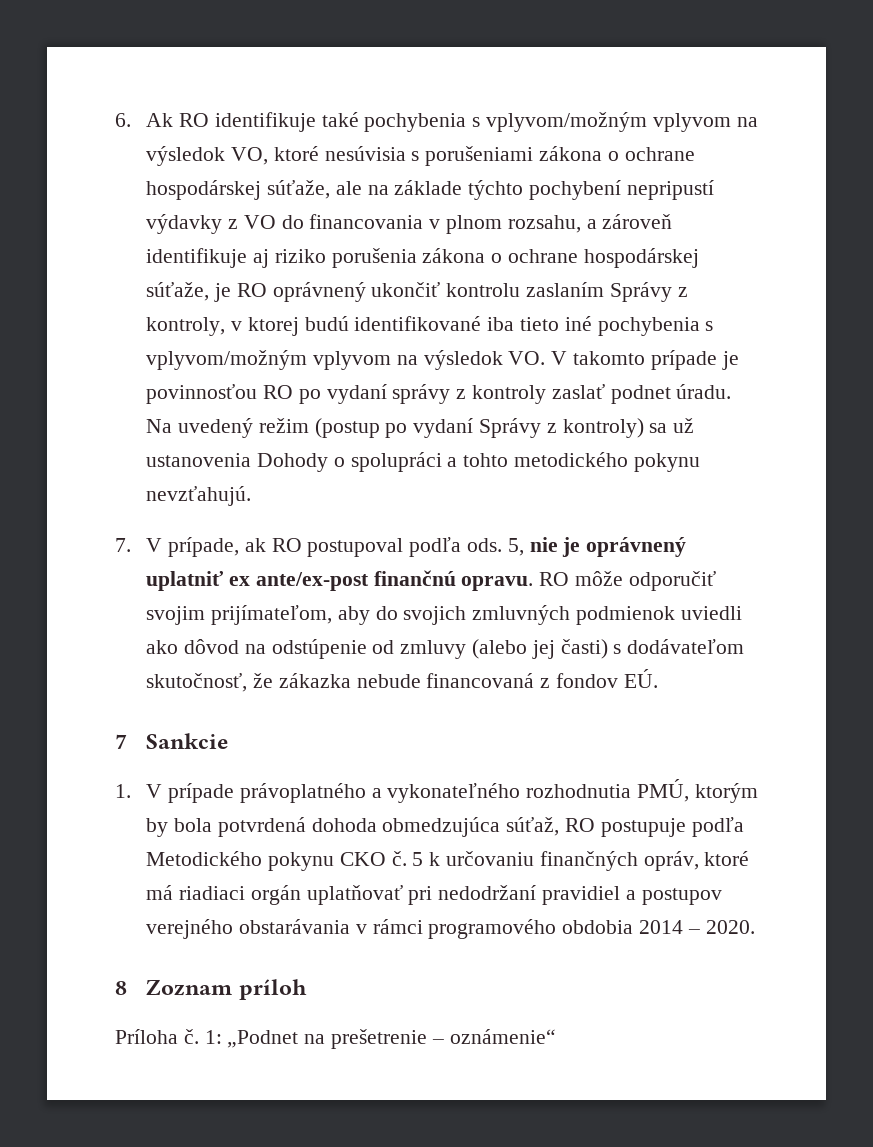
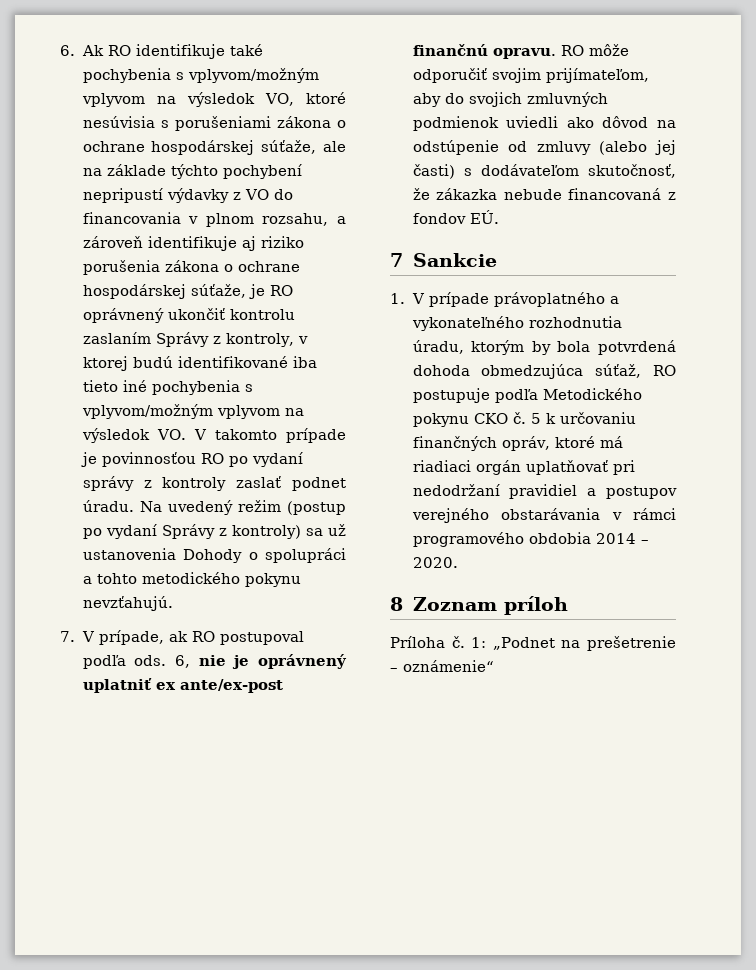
[507,538,524,556] 5, -> [175,655,191,668] 6,
[636,779,689,802] PMÚ, -> [412,340,464,354] úradu,

